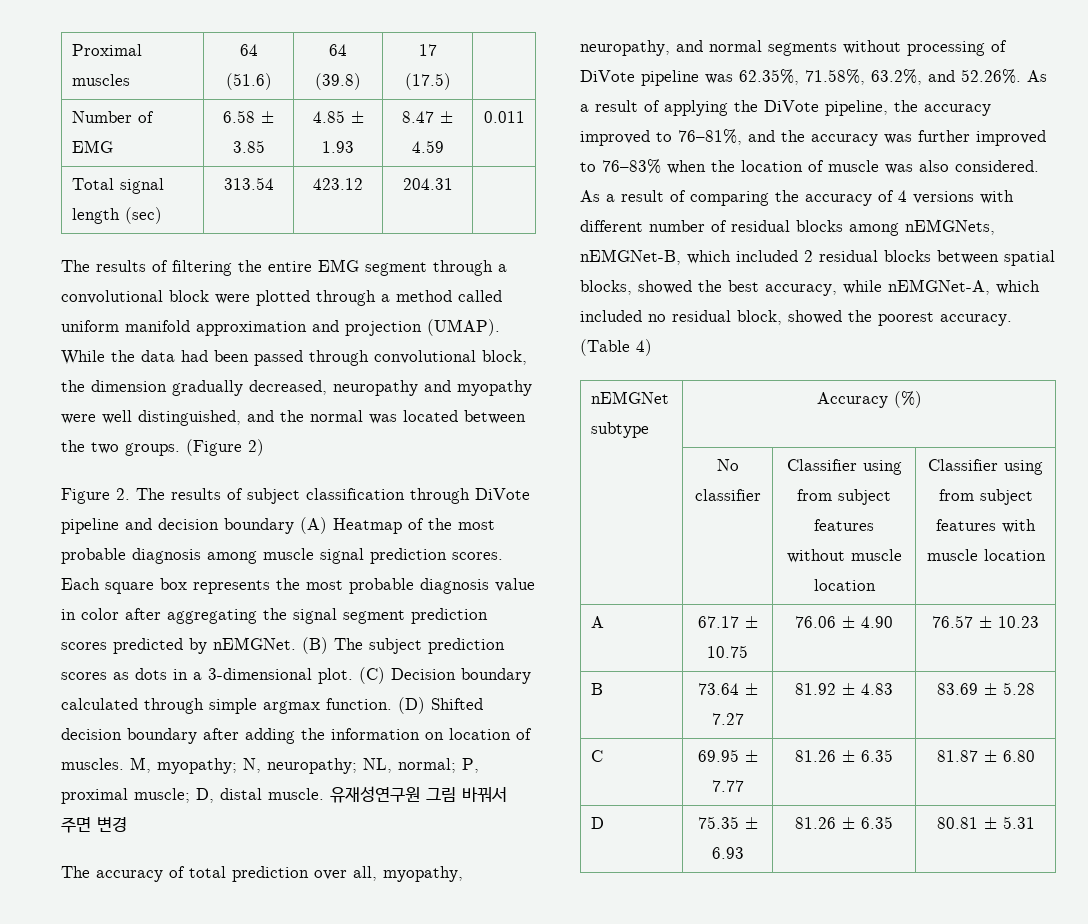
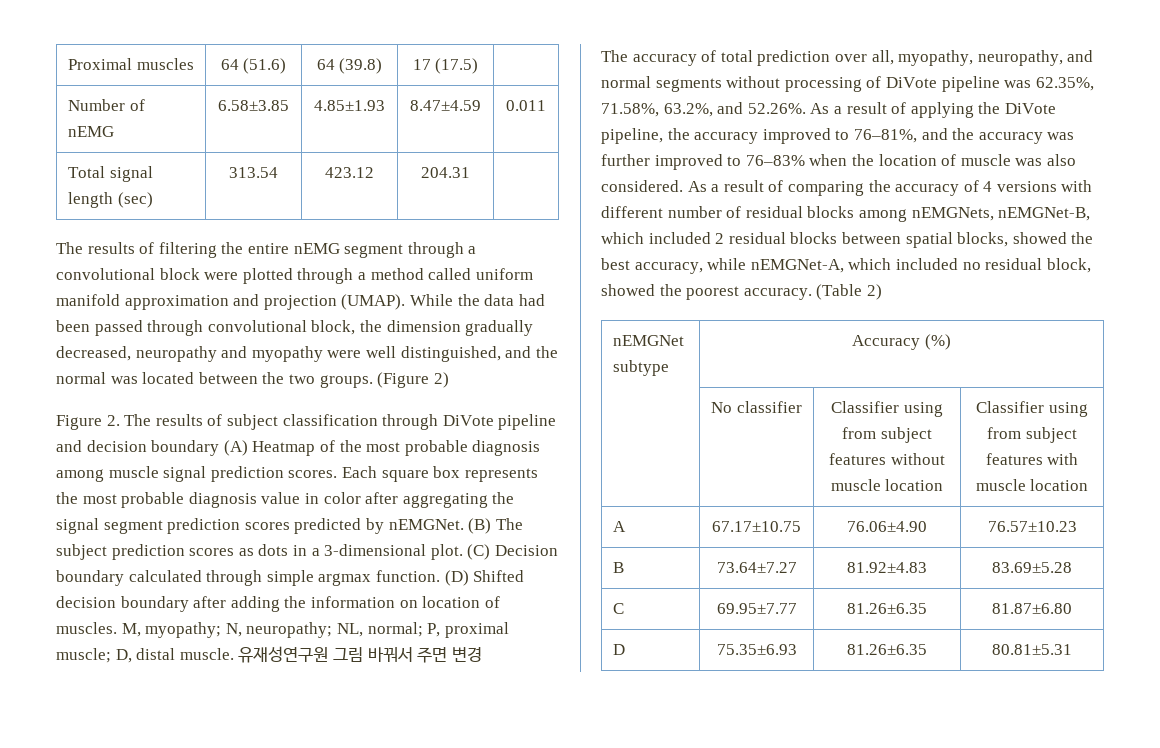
[71,140,113,153] [223,110,274,123] [232,140,265,153] [312,110,364,123] [322,141,354,153] [402,111,453,123] [411,140,444,153] EMG | 6.58 ± 3.85 | 4.85 ± 1.93 | 8.47 ± 4.59 -> [67,126,114,137] [218,100,289,111] [314,100,385,111] [410,100,481,111] nEMG | 6.58±3.85 | 4.85±1.93 | 8.47±4.59
[318,259,359,272] EMG -> [293,243,340,254] nEMG
[636,339,652,356] 4) -> [866,284,882,300] 2)
[697,616,758,628] [707,645,748,658] [795,616,893,628] [932,615,1039,628] [590,683,603,695] [697,683,758,695] [711,713,744,725] [795,683,893,695] [936,682,1035,695] [590,750,603,762] [697,749,758,762] [711,780,744,792] [795,749,893,762] [936,750,1035,762] [590,817,604,829] [697,816,758,829] [711,847,744,859] [795,816,893,829] [936,816,1035,829] 67.17 ± 10.75 | 76.06 ± 4.90 | 76.57 ± 10.23 // B | 73.64 ± 7.27 | 81.92 ± 4.83 | 83.69 ± 5.28 // C | 69.95 ± 7.77 | 81.26 ± 6.35 | 81.87 ± 6.80 // D | 75.35 ± 6.93 | 81.26 ± 6.35 | 80.81 ± 5.31 -> [712,521,801,532] [847,521,927,532] [987,521,1077,532] [612,562,624,573] [716,562,797,573] [847,562,927,573] [992,562,1072,573] [612,603,624,614] [716,603,797,614] [847,603,927,614] [992,603,1072,614] [612,644,625,655] [716,644,797,655] [847,644,927,655] [992,644,1072,655] 67.17±10.75 | 76.06±4.90 | 76.57±10.23 // B | 73.64±7.27 | 81.92±4.83 | 83.69±5.28 // C | 69.95±7.77 | 81.26±6.35 | 81.87±6.80 // D | 75.35±6.93 | 81.26±6.35 | 80.81±5.31

